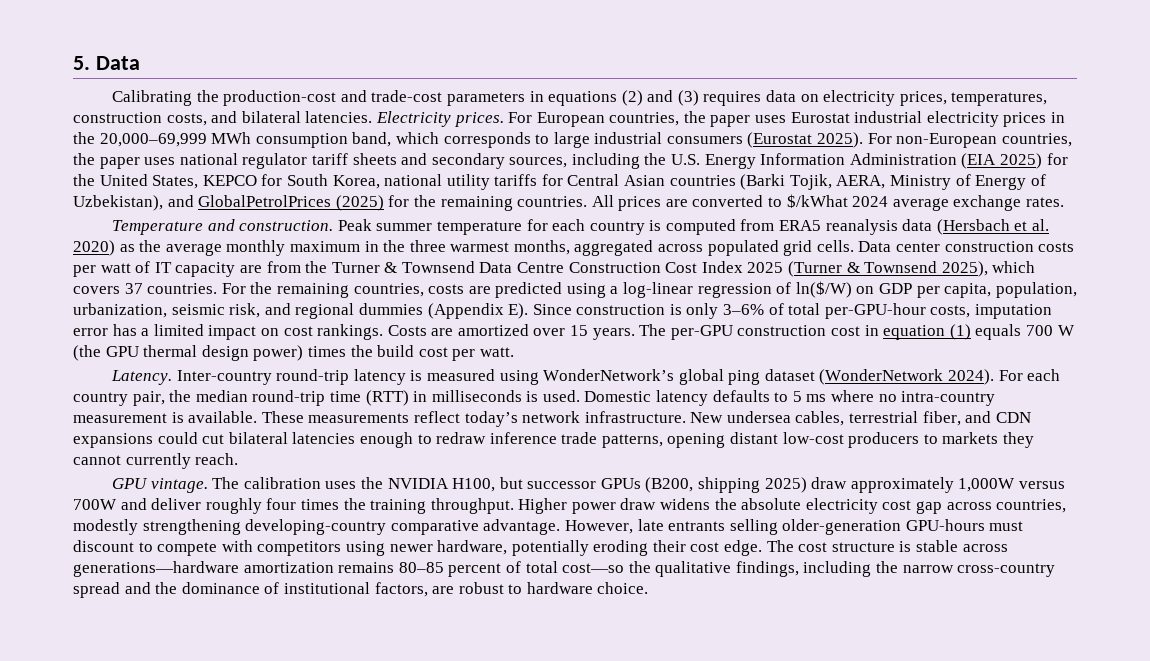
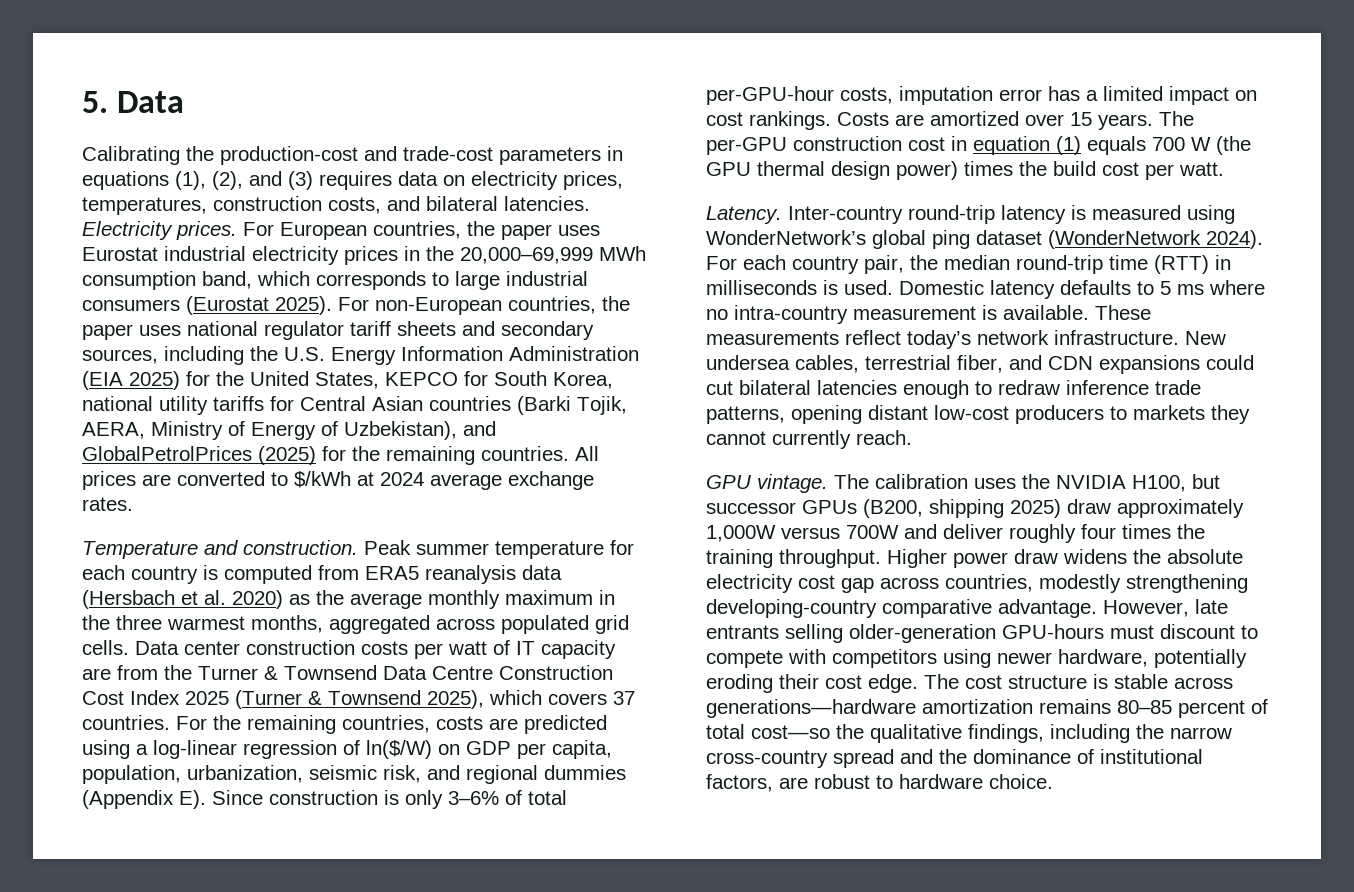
[621,90,643,106] (2) -> [175,171,243,190] (1), (2),
[786,194,848,208] $/kWhat -> [294,471,374,488] $/kWh at

